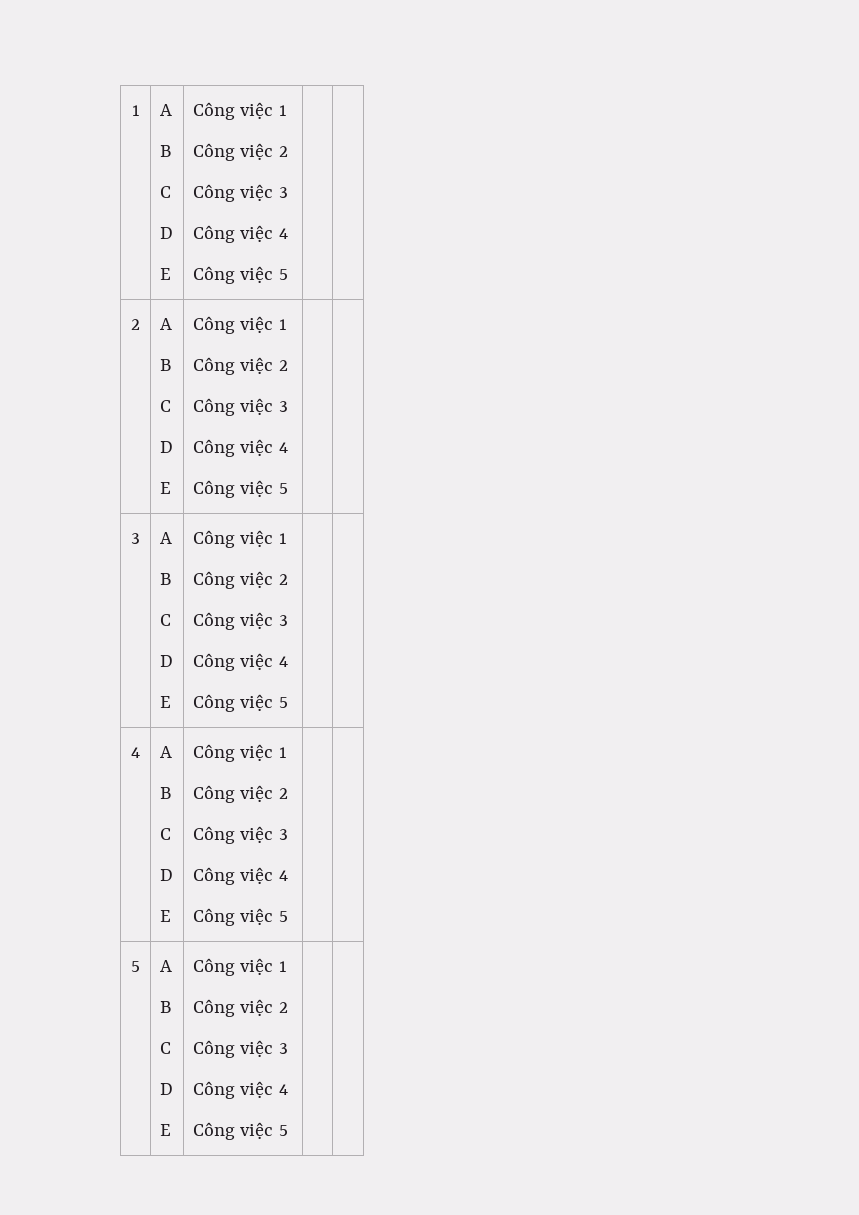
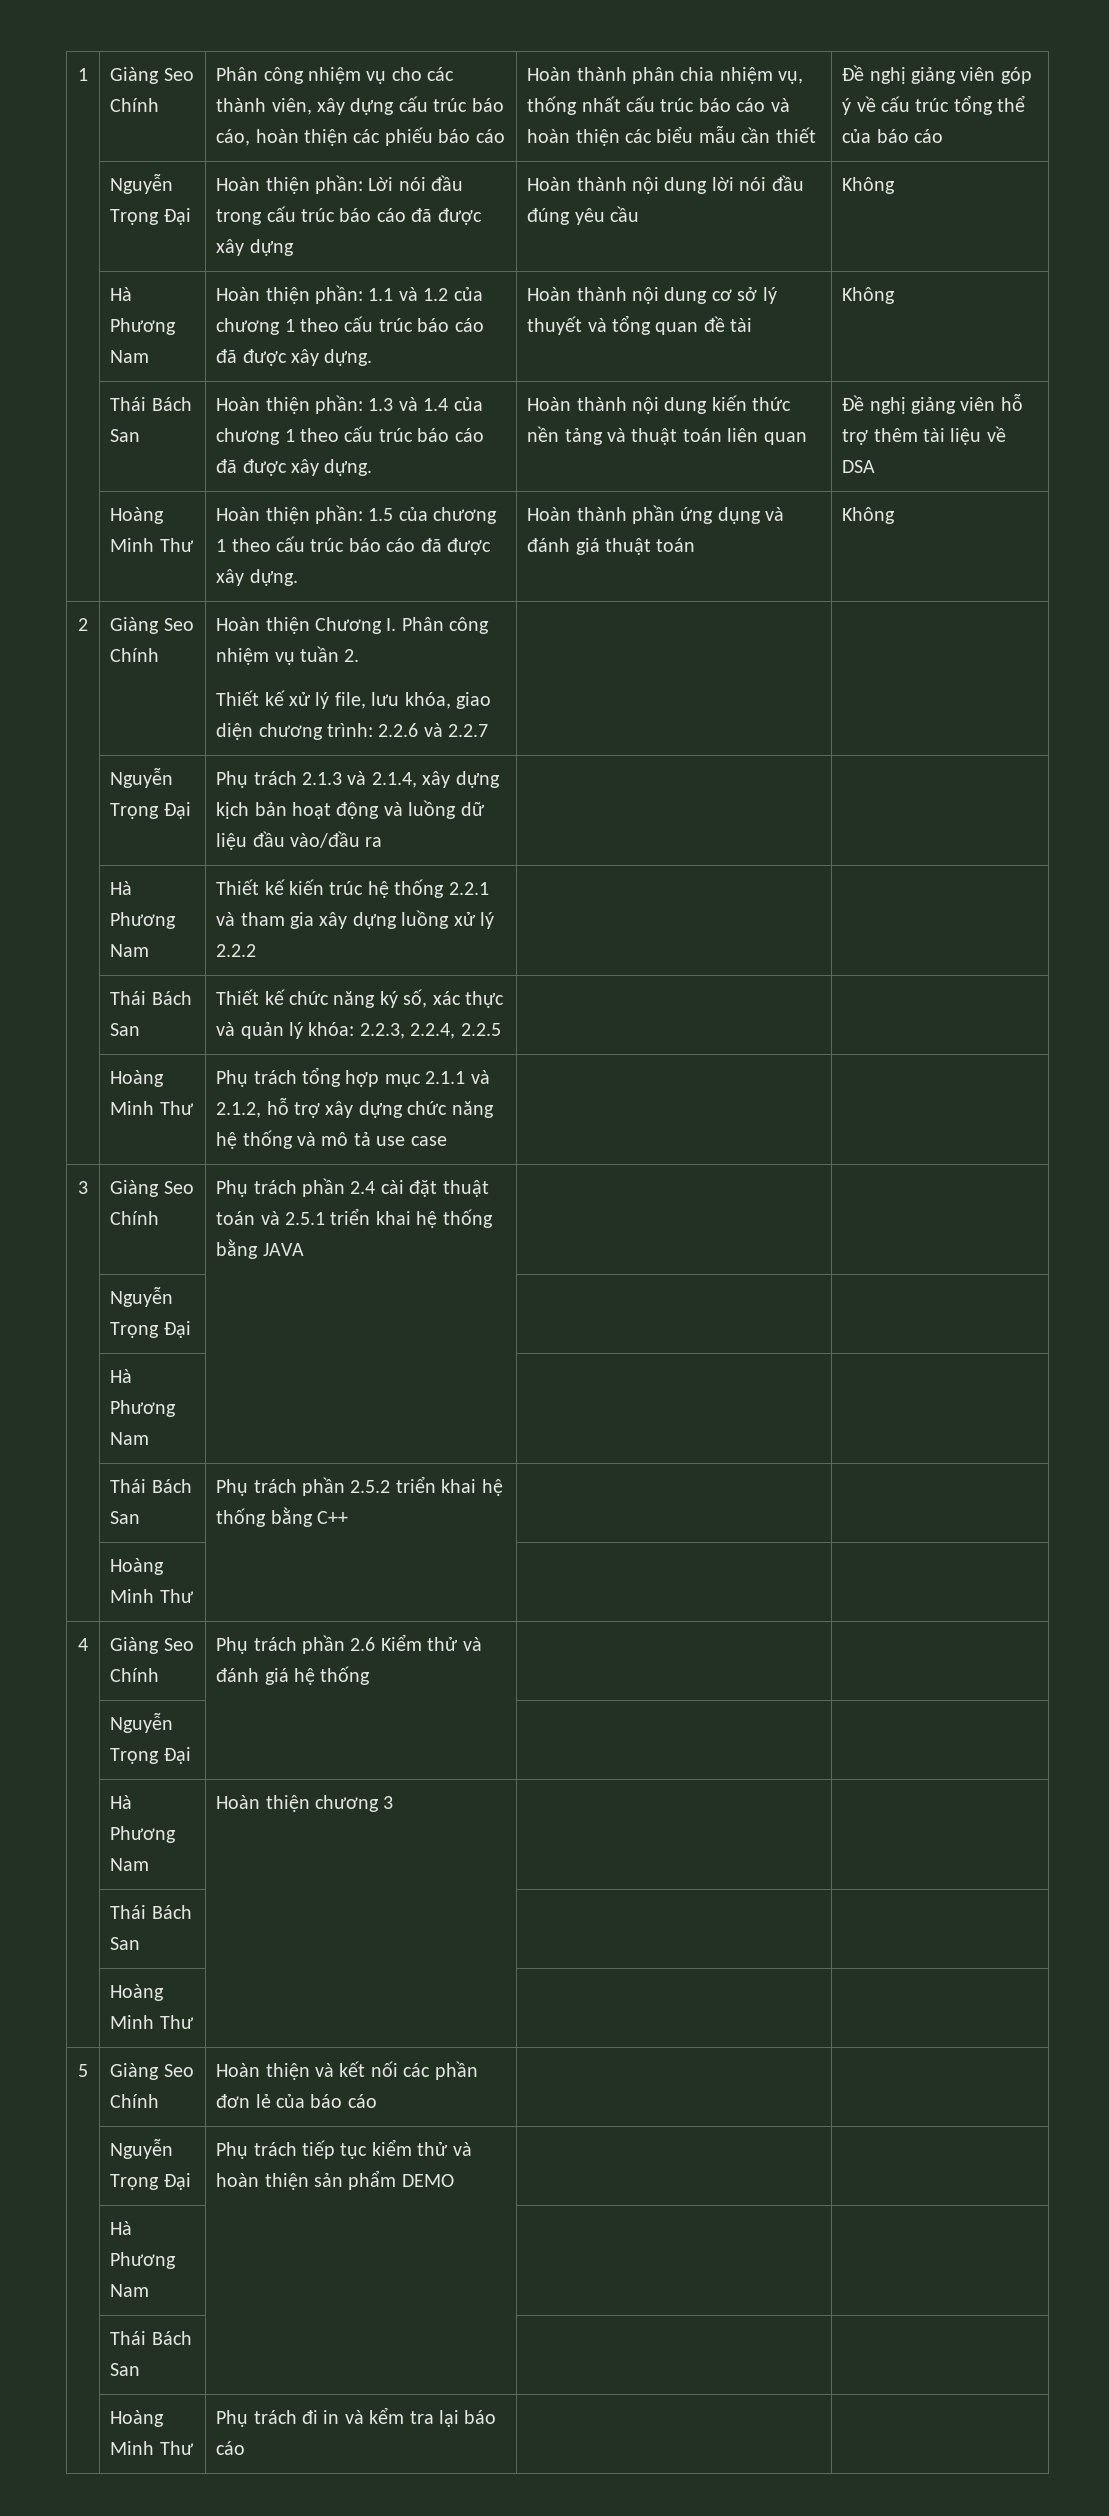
[131,105,140,116] [159,104,172,116] [159,145,171,157] [159,186,171,198] [159,227,173,239] [159,268,171,280] [192,102,287,120] [192,143,288,161] [192,184,288,202] [192,225,288,243] [192,266,288,284] [131,319,140,330] [159,318,172,330] [159,359,171,371] [159,400,171,412] [159,441,173,453] [159,482,171,494] [192,316,287,334] [192,357,288,375] [192,398,288,416] [192,439,288,457] [192,480,288,498] [131,533,140,544] [159,532,172,544] [159,573,171,585] [159,614,171,626] [159,655,173,667] [159,696,171,708] [192,530,287,548] [192,571,288,589] [192,612,288,630] [192,653,288,671] [192,694,288,712] [131,747,140,758] [159,746,172,758] [159,787,171,799] [159,828,171,840] [159,869,173,881] [159,910,171,922] [192,744,287,762] [192,785,288,803] [192,826,288,844] [192,867,288,885] [192,908,288,926] [131,961,140,972] [159,960,172,972] [159,1001,171,1013] [159,1042,171,1054] [159,1083,173,1095] [159,1124,171,1136] [192,958,287,976] [192,999,288,1017] [192,1040,288,1058] [192,1081,288,1099] [192,1122,288,1140] 1 | A // B // C // D // E | Công việc 1 // Công việc 2 // Công việc 3 // Công việc 4 // Công việc 5 | | // 2 | A // B // C // D // E | Công việc 1 // Công việc 2 // Công việc 3 // Công việc 4 // Công việc 5 | | // 3 | A // B // C // D // E | Công việc 1 // Công việc 2 // Công việc 3 // Công việc 4 // Công việc 5 | | // 4 | A // B // C // D // E | Công việc 1 // Công việc 2 // Công việc 3 // Công việc 4 // Công việc 5 | | // 5 | A // B // C // D // E | Công việc 1 // Công việc 2 // Công việc 3 // Công việc 4 // Công việc 5 -> [78,68,88,81] [110,67,194,84] [110,98,160,112] [216,67,455,84] [216,96,504,115] [216,127,505,146] [527,67,804,84] [527,96,790,115] [527,126,816,146] [842,65,1032,84] [842,95,1026,115] [842,129,943,143] [110,174,174,194] [110,208,191,225] [216,175,464,194] [216,206,482,225] [216,239,294,256] [527,175,804,194] [527,206,639,225] [842,177,896,194] [110,287,133,301] [110,318,177,335] [110,350,150,363] [216,285,483,304] [216,316,484,335] [216,349,373,366] [527,287,777,304] [527,315,753,335] [842,287,896,304] [110,397,192,411] [110,429,141,442] [216,395,483,414] [216,426,484,445] [216,459,373,476] [527,395,792,414] [527,426,807,445] [842,394,1023,414] [842,426,1006,445] [842,460,876,473] [110,507,165,524] [110,538,194,552] [216,505,498,524] [216,536,491,555] [216,569,298,586] [527,505,785,524] [527,538,696,555] [842,507,896,524] [78,618,88,631] [110,617,194,634] [110,648,160,662] [216,617,490,634] [216,646,360,665] [216,690,491,709] [216,723,489,740] [110,768,174,788] [110,802,191,819] [216,771,500,788] [216,800,485,819] [216,831,383,850] [110,881,133,895] [110,912,177,929] [110,944,150,957] [216,879,489,898] [216,910,494,929] [216,944,257,957] [110,991,192,1005] [110,1023,141,1036] [216,989,504,1008] [216,1022,501,1039] [110,1070,165,1087] [110,1101,194,1115] [216,1067,490,1087] [216,1098,494,1118] [216,1130,447,1149] [78,1181,88,1194] [110,1180,194,1197] [110,1211,160,1225] [216,1178,489,1197] [216,1208,493,1228] [216,1239,304,1259] [110,1287,174,1307] [110,1321,191,1338] [110,1369,133,1383] [110,1400,177,1417] [110,1432,150,1445] [110,1479,192,1493] [110,1511,141,1524] [216,1476,503,1496] [216,1507,348,1527] [110,1558,165,1575] [110,1589,194,1603] [78,1638,88,1651] [110,1637,194,1654] [110,1668,160,1682] [216,1634,482,1654] [216,1666,371,1685] [110,1713,174,1733] [110,1747,191,1764] [110,1795,133,1809] [110,1826,177,1843] [110,1858,150,1871] [216,1795,394,1812] [110,1905,192,1919] [110,1937,141,1950] [110,1984,165,2001] [110,2015,194,2029] [78,2064,88,2077] [110,2063,194,2080] [110,2094,160,2108] [216,2061,478,2080] [216,2094,377,2108] [110,2139,174,2159] [110,2173,191,2190] [216,2139,472,2159] [216,2170,454,2190] [110,2221,133,2235] [110,2252,177,2269] [110,2284,150,2297] [110,2331,192,2345] [110,2363,141,2376] [110,2410,165,2427] [110,2441,194,2455] [216,2407,497,2427] [216,2441,246,2455] 1 | Giàng Seo Chính | Phân công nhiệm vụ cho các thành viên, xây dựng cấu trúc báo cáo, hoàn thiện các phiếu báo cáo | Hoàn thành phân chia nhiệm vụ, thống nhất cấu trúc báo cáo và hoàn thiện các biểu mẫu cần thiết | Đề nghị giảng viên góp ý về cấu trúc tổng thể của báo cáo // | Nguyễn Trọng Đại | Hoàn thiện phần: Lời nói đầu trong cấu trúc báo cáo đã được xây dựng | Hoàn thành nội dung lời nói đầu đúng yêu cầu | Không // | Hà Phương Nam | Hoàn thiện phần: 1.1 và 1.2 của chương 1 theo cấu trúc báo cáo đã được xây dựng. | Hoàn thành nội dung cơ sở lý thuyết và tổng quan đề tài | Không // | Thái Bách San | Hoàn thiện phần: 1.3 và 1.4 của chương 1 theo cấu trúc báo cáo đã được xây dựng. | Hoàn thành nội dung kiến thức nền tảng và thuật toán liên quan | Đề nghị giảng viên hỗ trợ thêm tài liệu về DSA // | Hoàng Minh Thư | Hoàn thiện phần: 1.5 của chương 1 theo cấu trúc báo cáo đã được xây dựng. | Hoàn thành phần ứng dụng và đánh giá thuật toán | Không // 2 | Giàng Seo Chính | Hoàn thiện Chương I. Phân công nhiệm vụ tuần 2. // Thiết kế xử lý file, lưu khóa, giao diện chương trình: 2.2.6 và 2.2.7 | | // | Nguyễn Trọng Đại | Phụ trách 2.1.3 và 2.1.4, xây dựng kịch bản hoạt động và luồng dữ liệu đầu vào/đầu ra | | // | Hà Phương Nam | Thiết kế kiến trúc hệ thống 2.2.1 và tham gia xây dựng luồng xử lý 2.2.2 | | // | Thái Bách San | Thiết kế chức năng ký số, xác thực và quản lý khóa: 2.2.3, 2.2.4, 2.2.5 | | // | Hoàng Minh Thư | Phụ trách tổng hợp mục 2.1.1 và 2.1.2, hỗ trợ xây dựng chức năng hệ thống và mô tả use case | | // 3 | Giàng Seo Chính | Phụ trách phần 2.4 cài đặt thuật toán và 2.5.1 triển khai hệ thống bằng JAVA | | // | Nguyễn Trọng Đại | | | // | Hà Phương Nam | | | // | Thái Bách San | Phụ trách phần 2.5.2 triển khai hệ thống bằng C++ | | // | Hoàng Minh Thư | | | // 4 | Giàng Seo Chính | Phụ trách phần 2.6 Kiểm thử và đánh giá hệ thống | | // | Nguyễn Trọng Đại | | | // | Hà Phương Nam | Hoàn thiện chương 3 | | // | Thái Bách San | | | // | Hoàng Minh Thư | | | // 5 | Giàng Seo Chính | Hoàn thiện và kết nối các phần đơn lẻ của báo cáo | | // | Nguyễn Trọng Đại | Phụ trách tiếp tục kiểm thử và hoàn thiện sản phẩm DEMO | | // | Hà Phương Nam | | | // | Thái Bách San | | | // | Hoàng Minh Thư | Phụ trách đi in và kểm tra lại báo cáo

